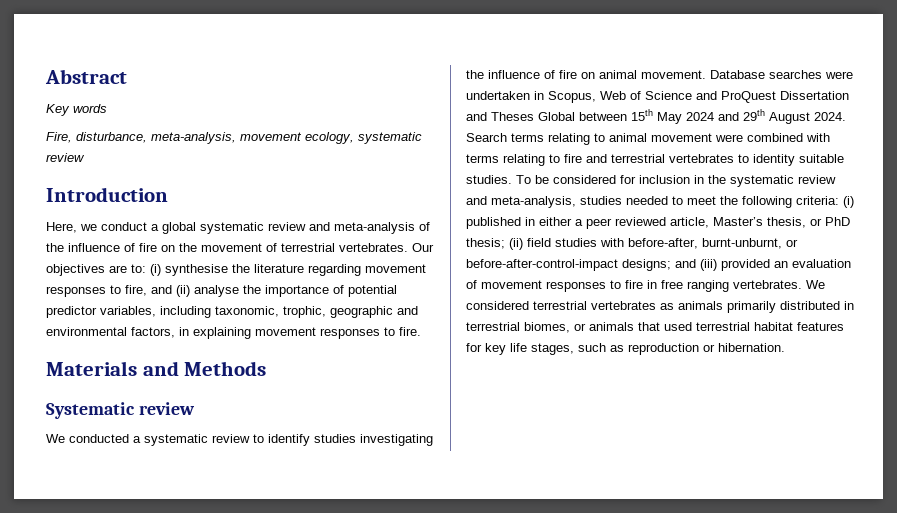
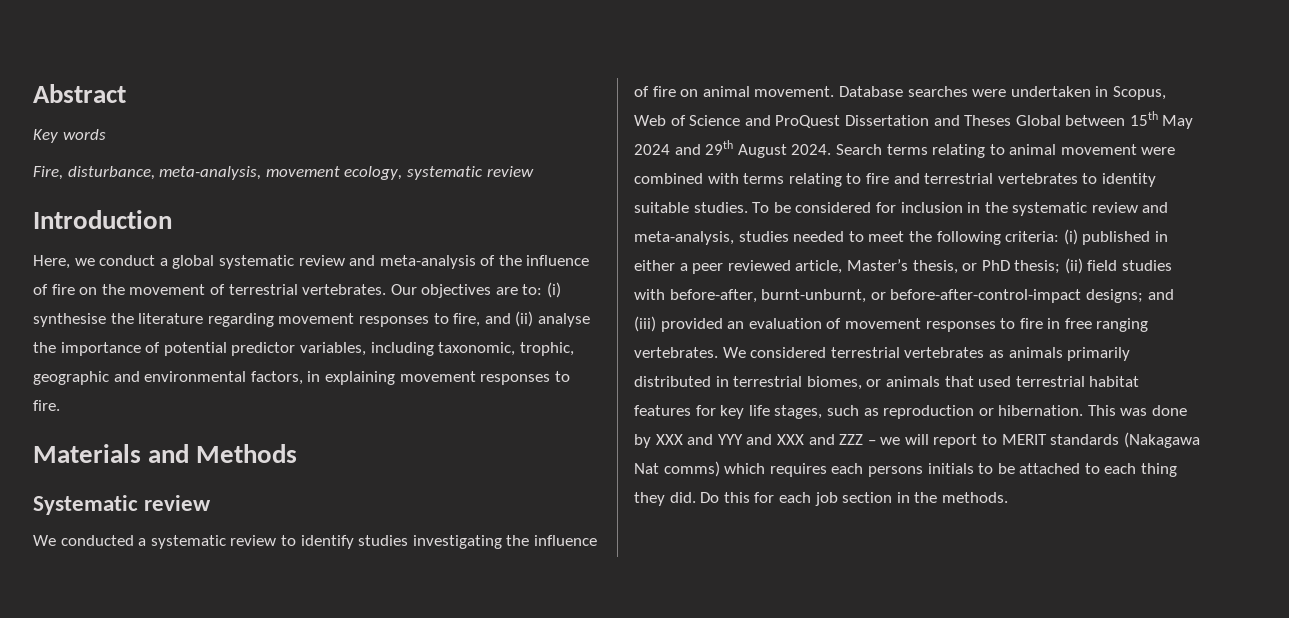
(785, 347) none -> [1087,405,1188,416] [634,432,1200,448] [634,461,1178,477] [634,492,1008,506] This was done by XXX and YYY and XXX and ZZZ – we will report to MERIT standards (Nakagawa Nat comms) which requires each persons initials to be attached to each thing they did. Do this for each job section in the methods.

